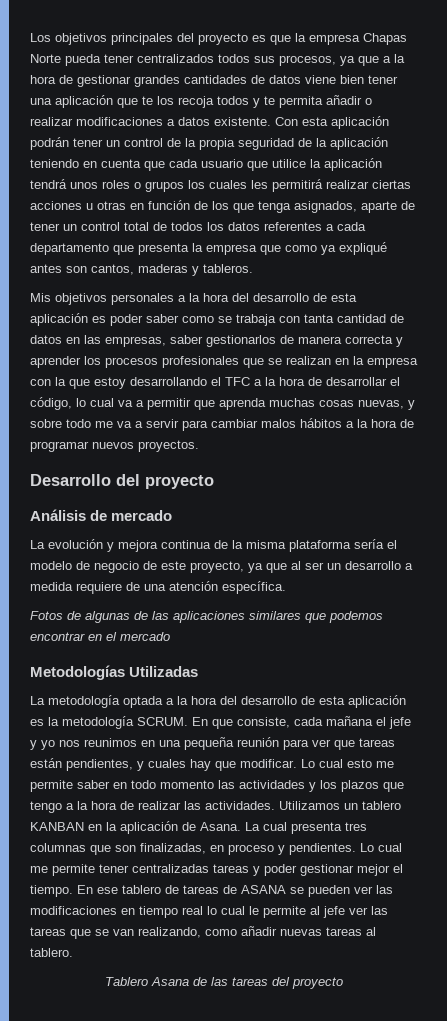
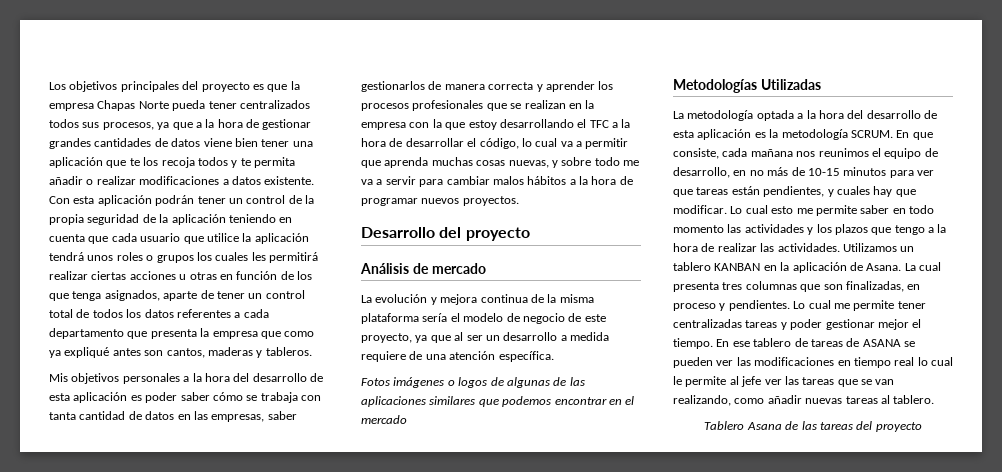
[182,316,214,323] como -> [212,392,243,401] cómo
(63, 615) none -> [393,377,488,388] imágenes o logos
[376,717,411,729] [30,737,279,750] el jefe y yo nos reunimos en una pequeña reunión -> [796,148,938,159] [673,167,887,178] nos reunimos el equipo de desarrollo, en no más de 10-15 minutos

